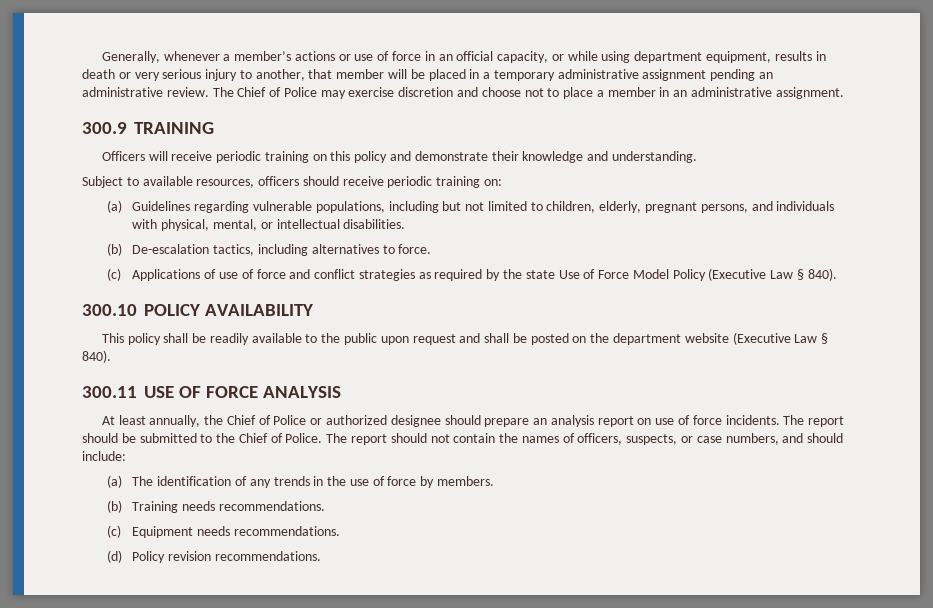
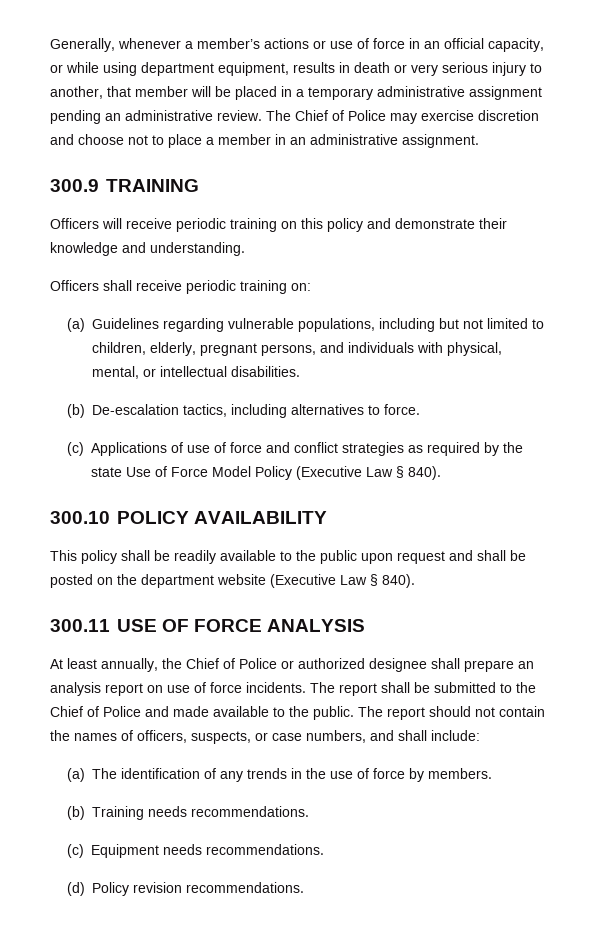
[82,176,339,188] Subject to available resources, officers should -> [50,280,132,291] Officers shall
[444,415,481,425] should -> [431,658,460,669] shall
[82,433,118,443] should -> [381,682,410,693] shall
[285,433,323,443] Police. -> [103,706,354,720] Police and made available to the public.
[807,433,844,443] should -> [398,730,427,741] shall

